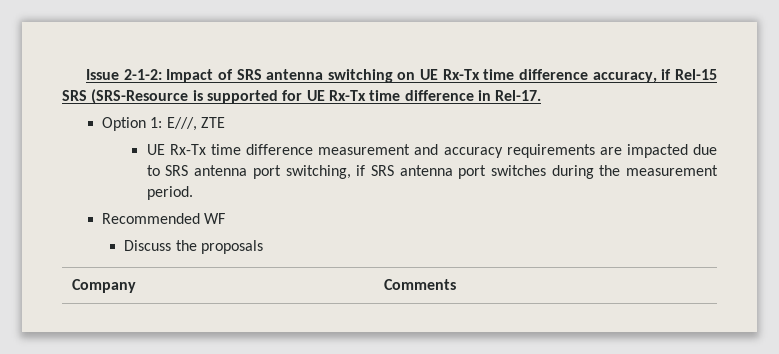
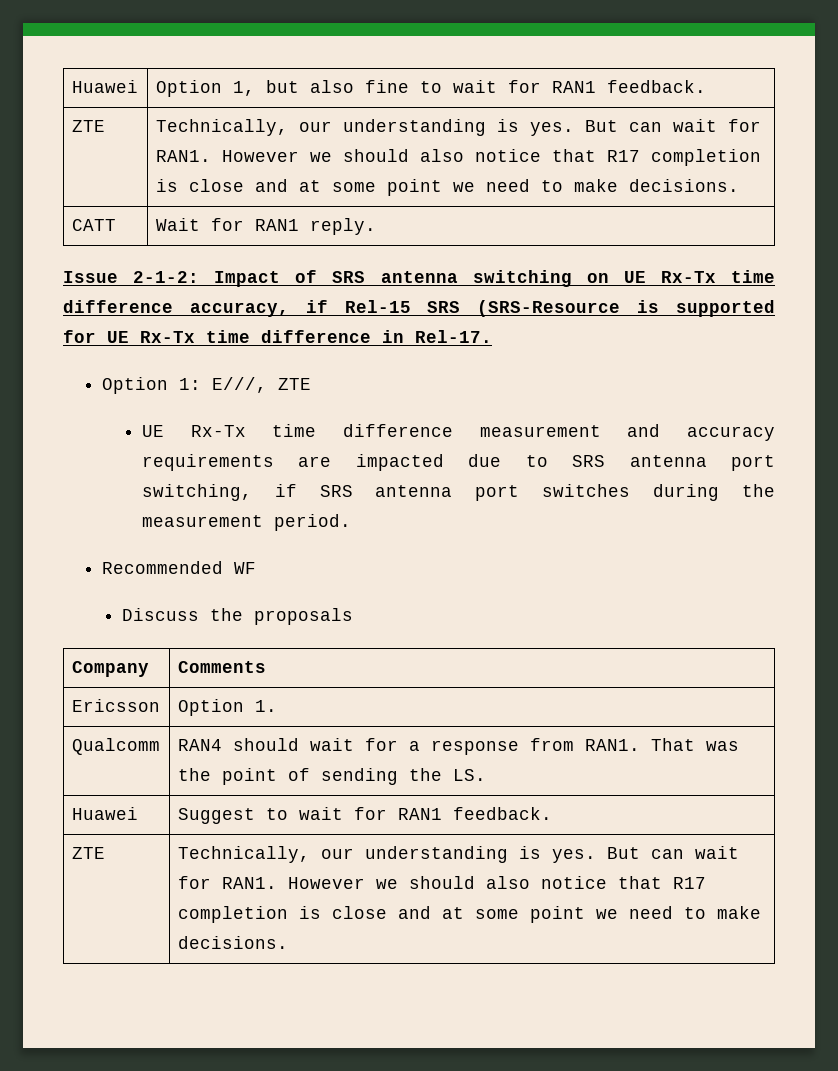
(85, 74) none -> [71,80,138,93] [155,80,706,97] [71,120,105,132] [155,119,761,136] [155,149,761,166] [155,179,739,196] [71,219,116,231] [155,218,376,235] Huawei | Option 1, but also fine to wait for RAN1 feedback. // ZTE | Technically, our understanding is yes. But can wait for RAN1. However we should also notice that R17 completion is close and at some point we need to make decisions. // CATT | Wait for RAN1 reply. //
(457, 284) none -> [71,699,160,712] [177,699,277,716] [71,738,160,755] [177,738,739,755] [177,768,486,785] [71,807,138,820] [177,807,552,824] [71,847,105,859] [177,846,739,863] [177,876,706,889] [177,906,761,923] [177,936,288,949] // Ericsson | Option 1. // Qualcomm | RAN4 should wait for a response from RAN1. That was the point of sending the LS. // Huawei | Suggest to wait for RAN1 feedback. // ZTE | Technically, our understanding is yes. But can wait for RAN1. However we should also notice that R17 completion is close and at some point we need to make decisions.

